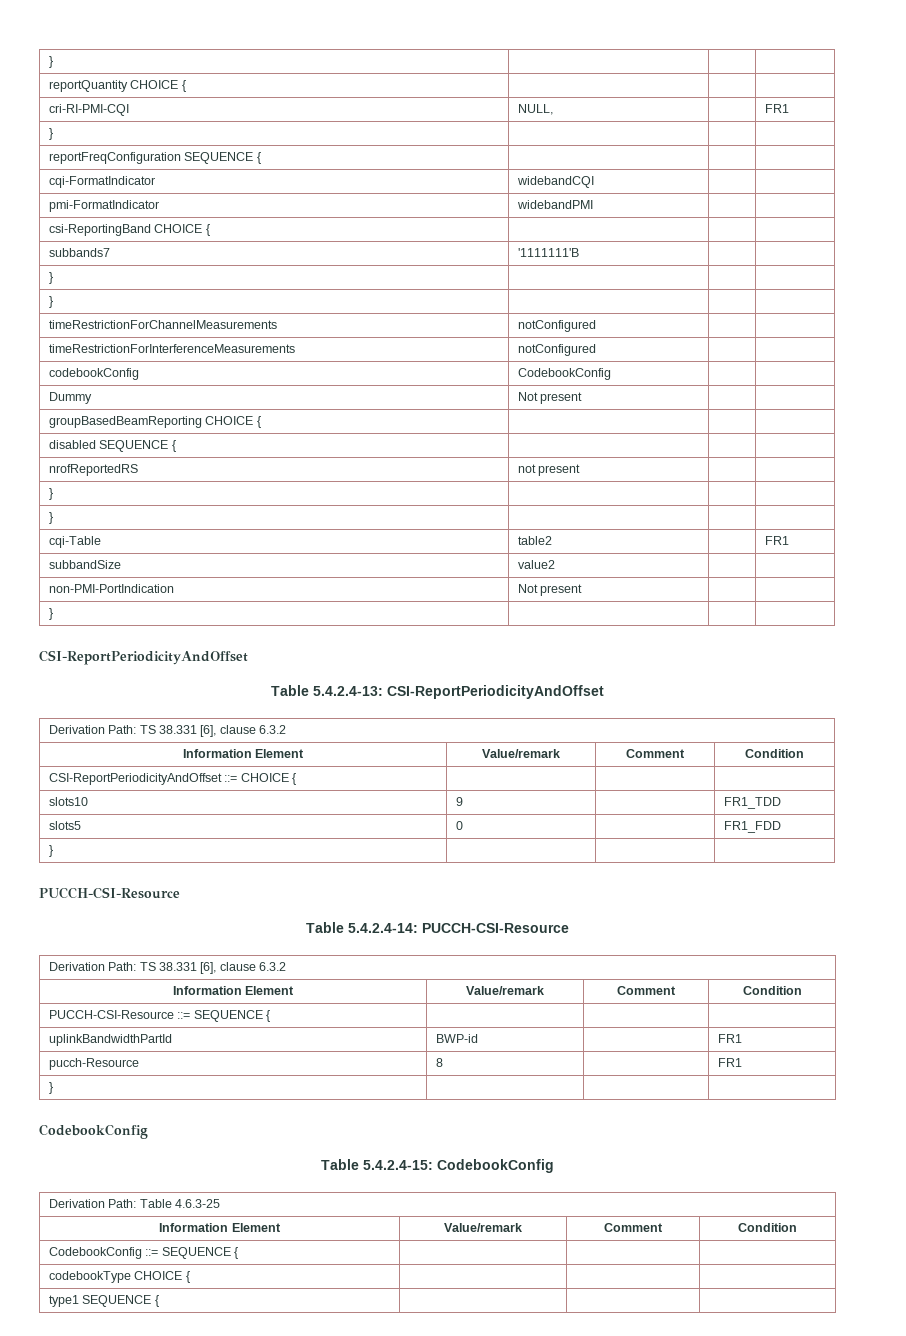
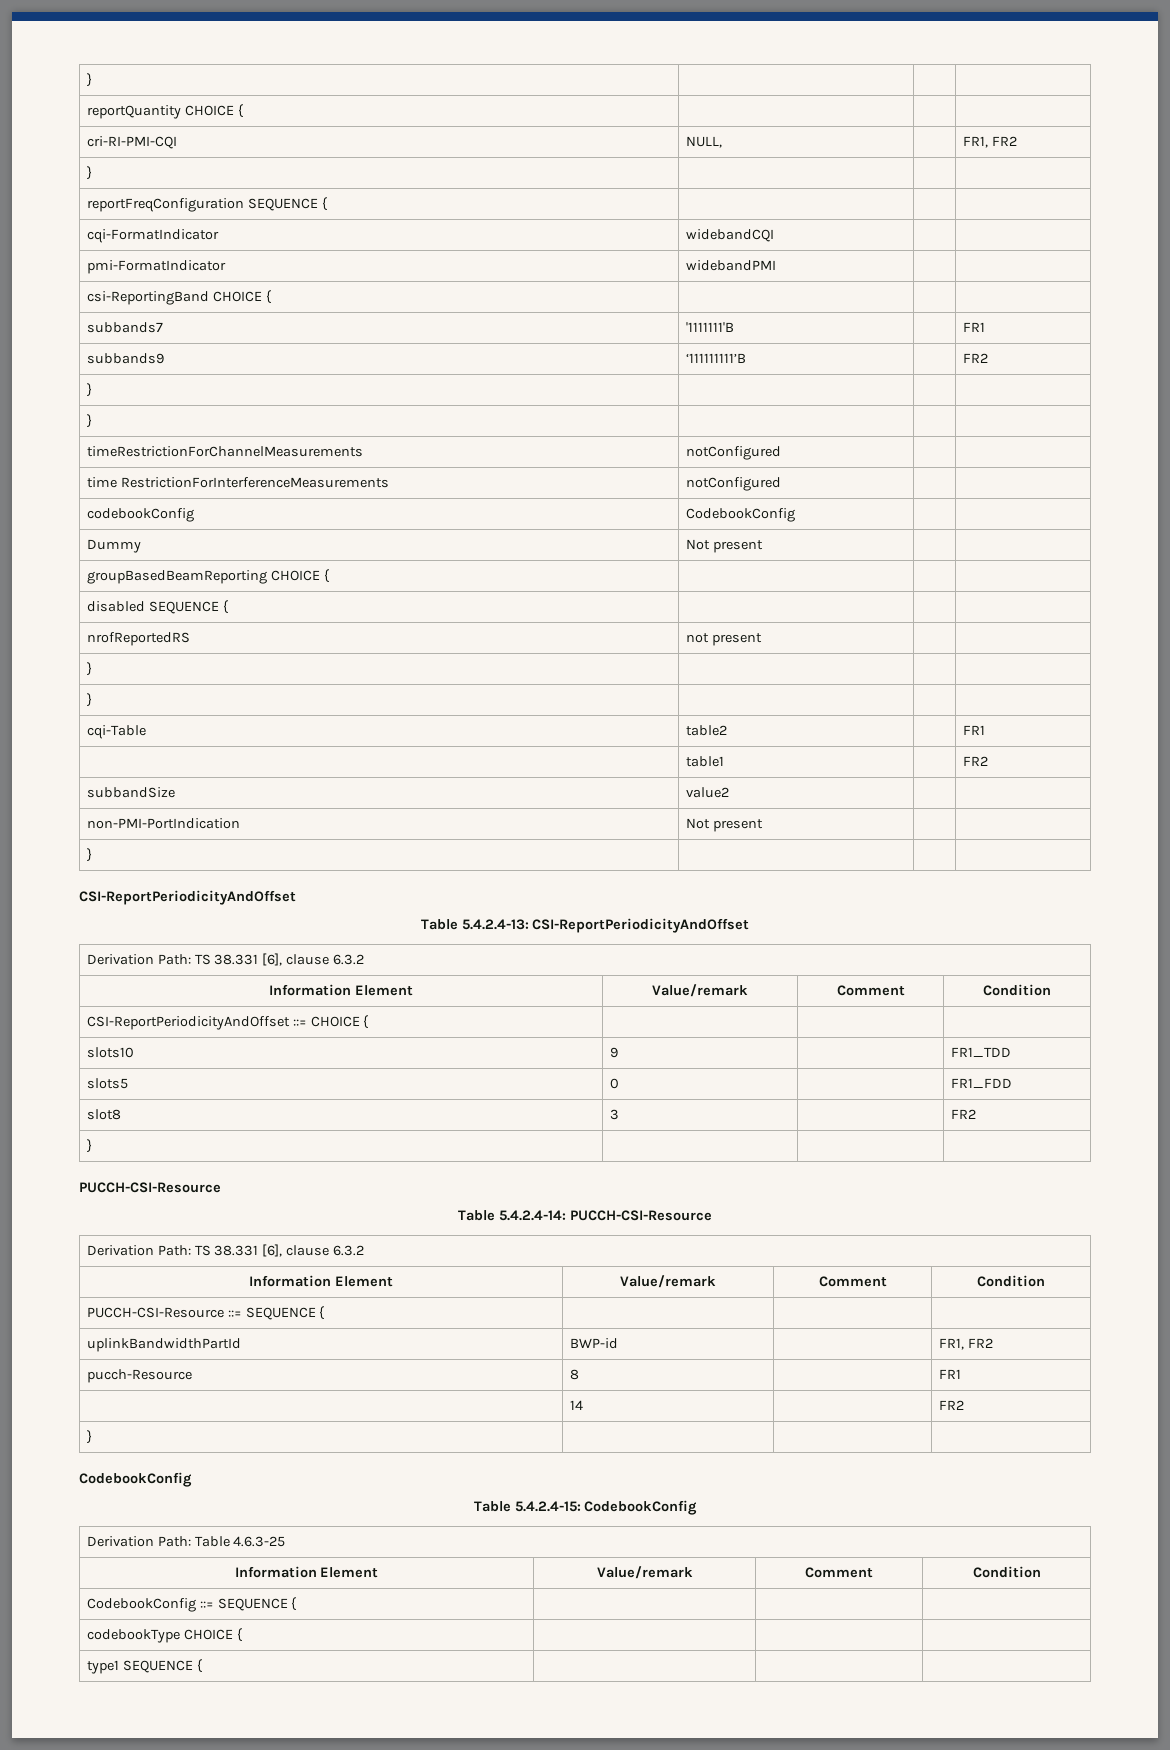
[764,104,789,113] FR1 -> [962,136,1017,148] FR1, FR2
(579, 252) none -> [962,322,985,332] [86,353,164,364] [685,353,746,363] [962,353,988,363] FR1 // subbands9 | ‘111111111’B | | FR2
[48,344,295,353] timeRestrictionForInterferenceMeasurements -> [86,477,389,488] time RestrictionForInterferenceMeasurements
(789, 540) none -> [685,756,724,767] [962,756,988,766] // | table1 | | FR2
(781, 827) none -> [86,1109,121,1120] [609,1109,619,1120] [950,1109,976,1119] // slot8 | 3 | | FR2
[717,1034,742,1043] FR1 -> [938,1338,993,1350] FR1, FR2
(742, 1062) none -> [569,1400,583,1410] [938,1400,964,1410] // | 14 | | FR2

